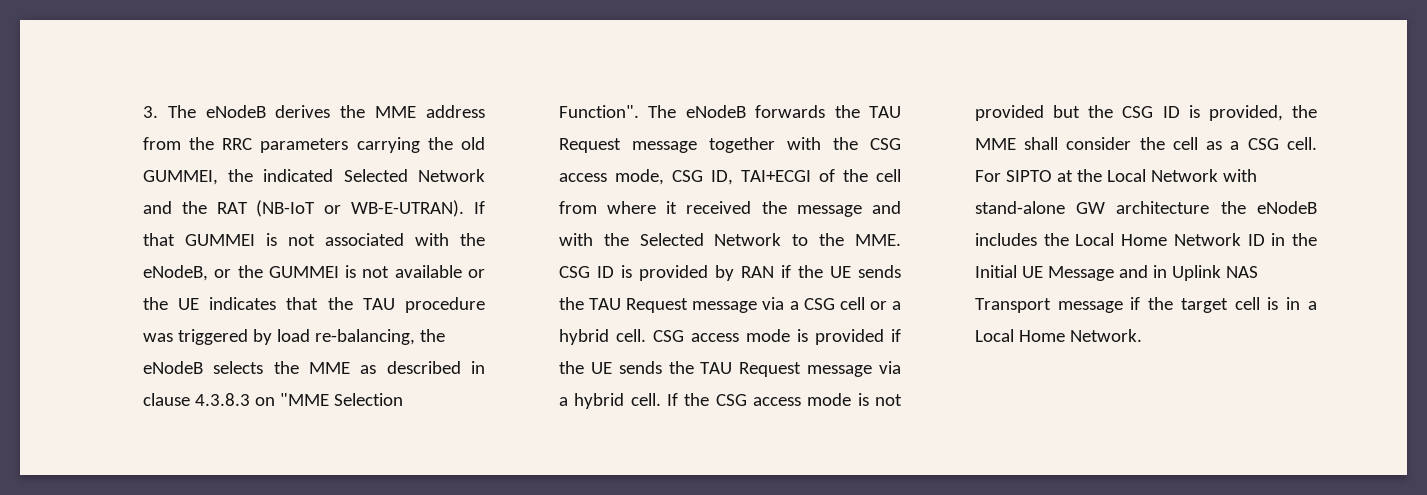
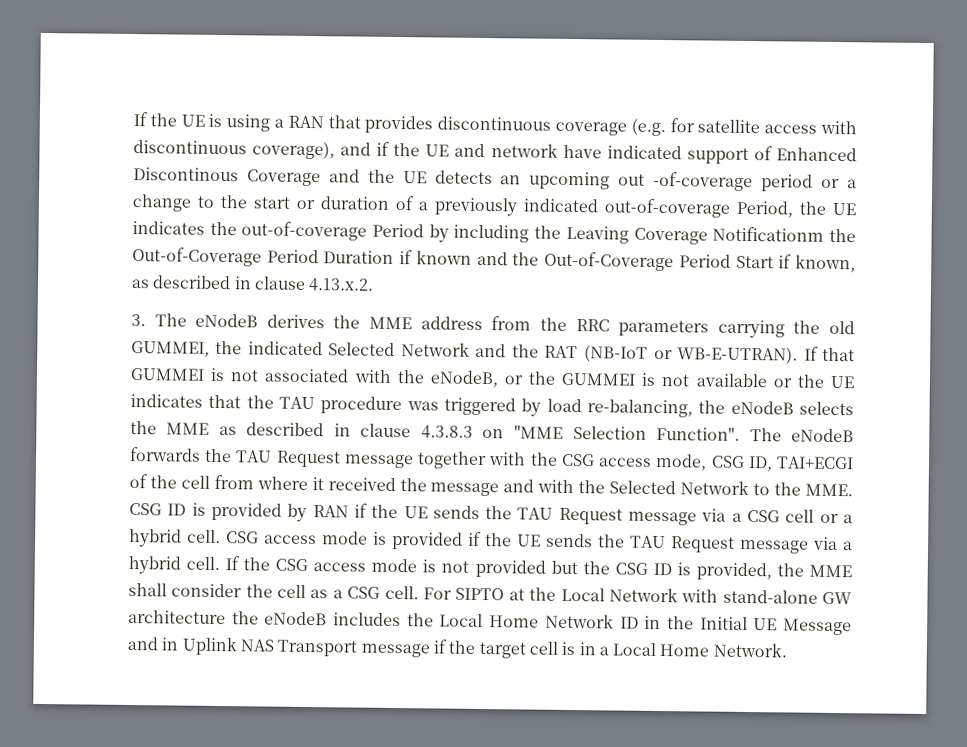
(142, 112) none -> [132,112,857,137] [132,140,857,164] [132,167,857,192] [131,194,856,218] [131,220,857,245] [131,246,856,273] [130,275,375,292] If the UE is using a RAN that provides discontinuous coverage (e.g. for satellite access with discontinuous coverage), and if the UE and network have indicated support of Enhanced Discontinous Coverage and the UE detects an upcoming out -of-coverage period or a change to the start or duration of a previously indicated out-of-coverage Period, the UE indicates the out-of-coverage Period by including the Leaving Coverage Notificationm the Out-of-Coverage Period Duration if known and the Out-of-Coverage Period Start if known, as described in clause 4.13.x.2. //

